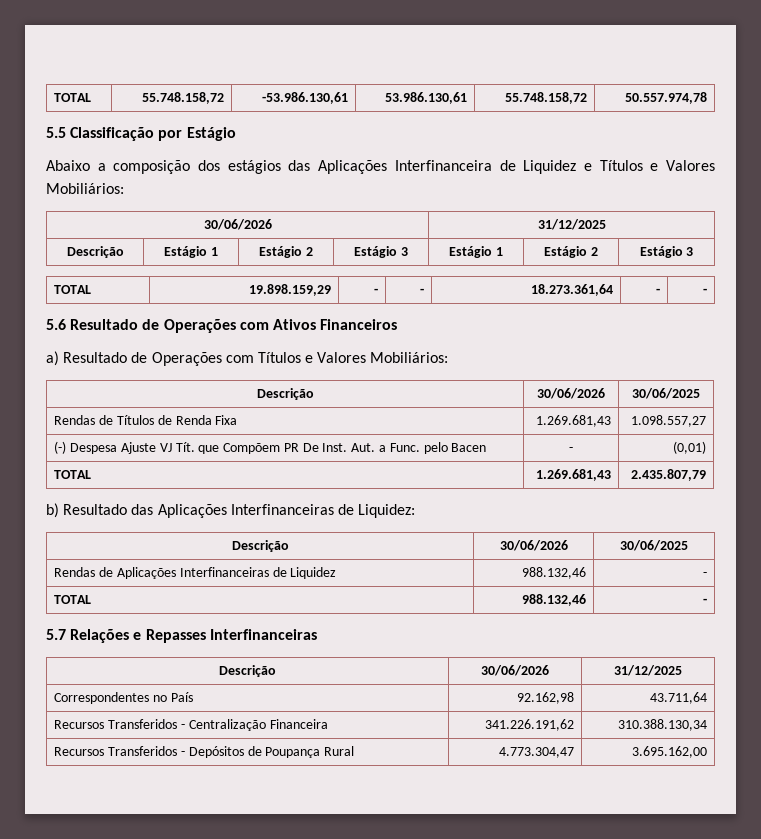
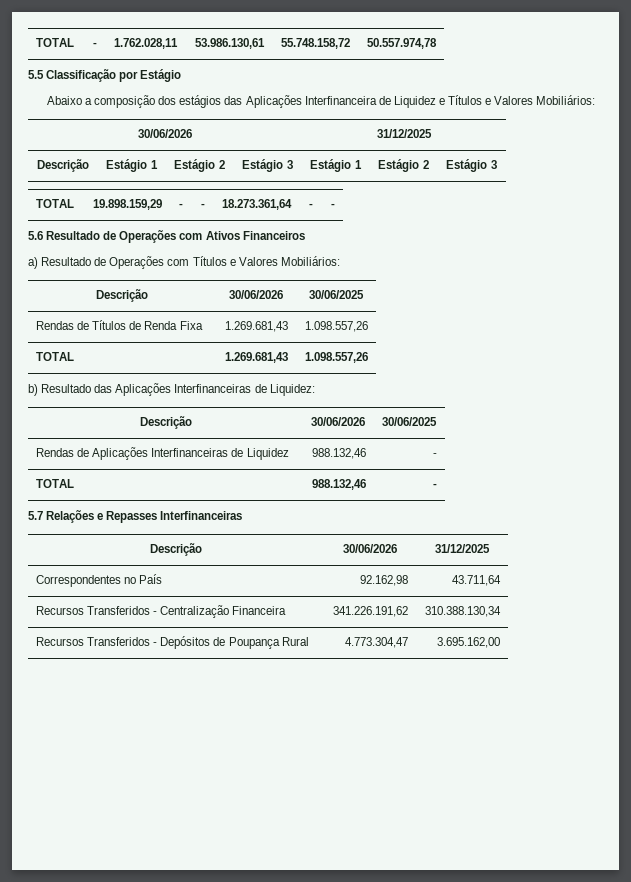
[54,93,92,102] [141,92,224,104] [261,92,348,104] TOTAL | 55.748.158,72 | -53.986.130,61 -> [36,38,75,47] [92,42,97,47] [113,38,178,49] TOTAL | - | 1.762.028,11
[630,415,706,427] [54,441,487,454] [569,447,573,452] [672,441,706,454] 1.098.557,27 // (-) Despesa Ajuste VJ Tít. que Compõem PR De Inst. Aut. a Func. pelo Bacen | - | (0,01) -> [304,321,368,332] 1.098.557,26
[630,469,706,481] 2.435.807,79 -> [304,352,368,363] 1.098.557,26

